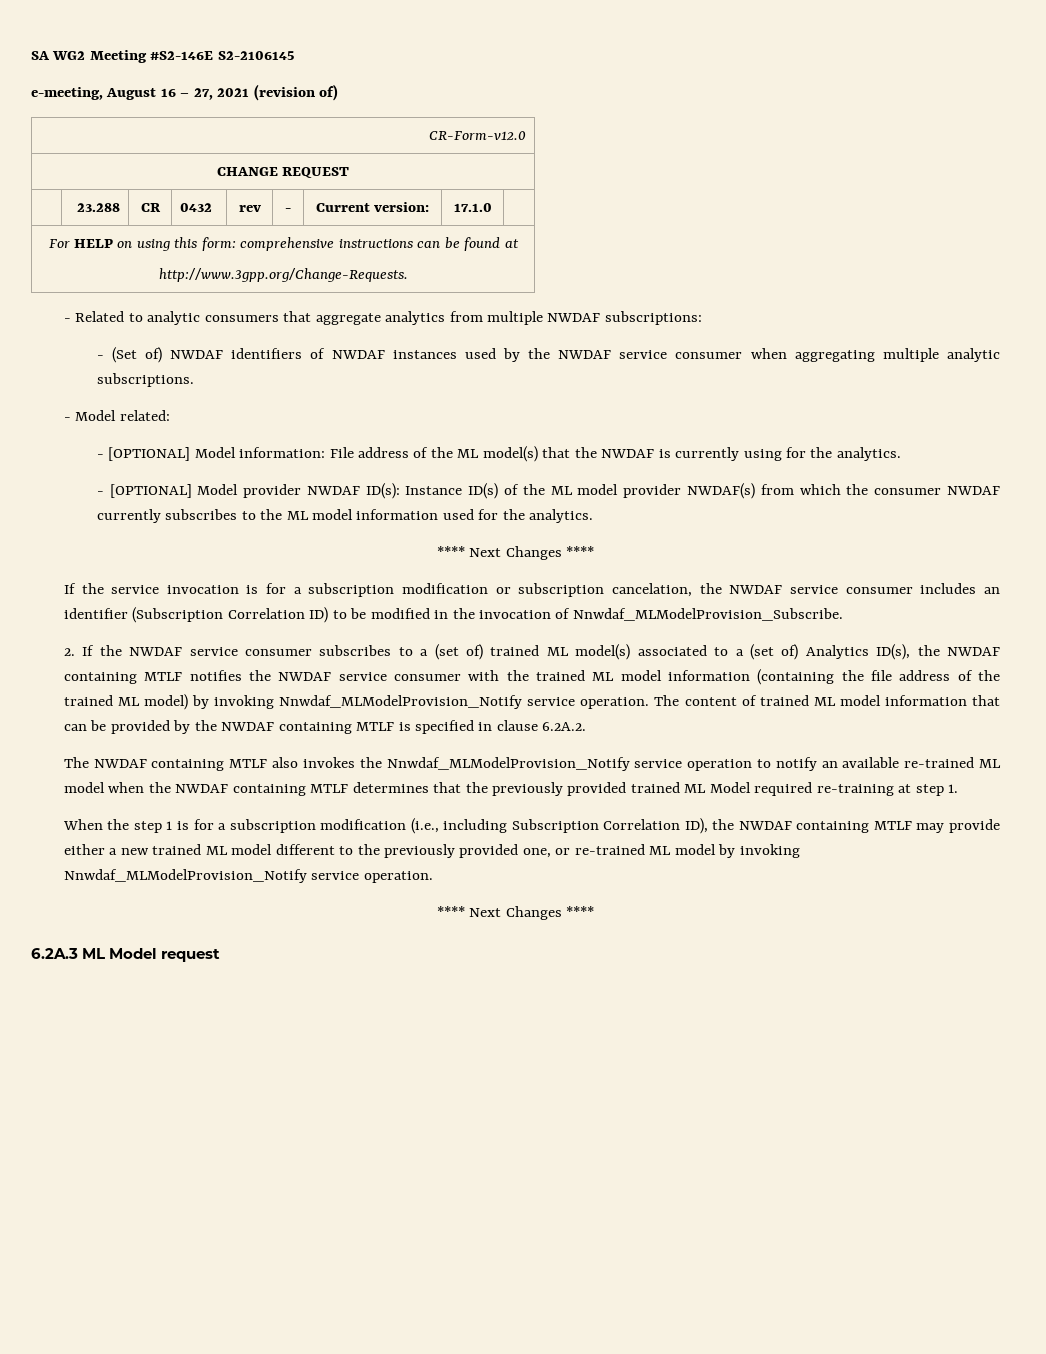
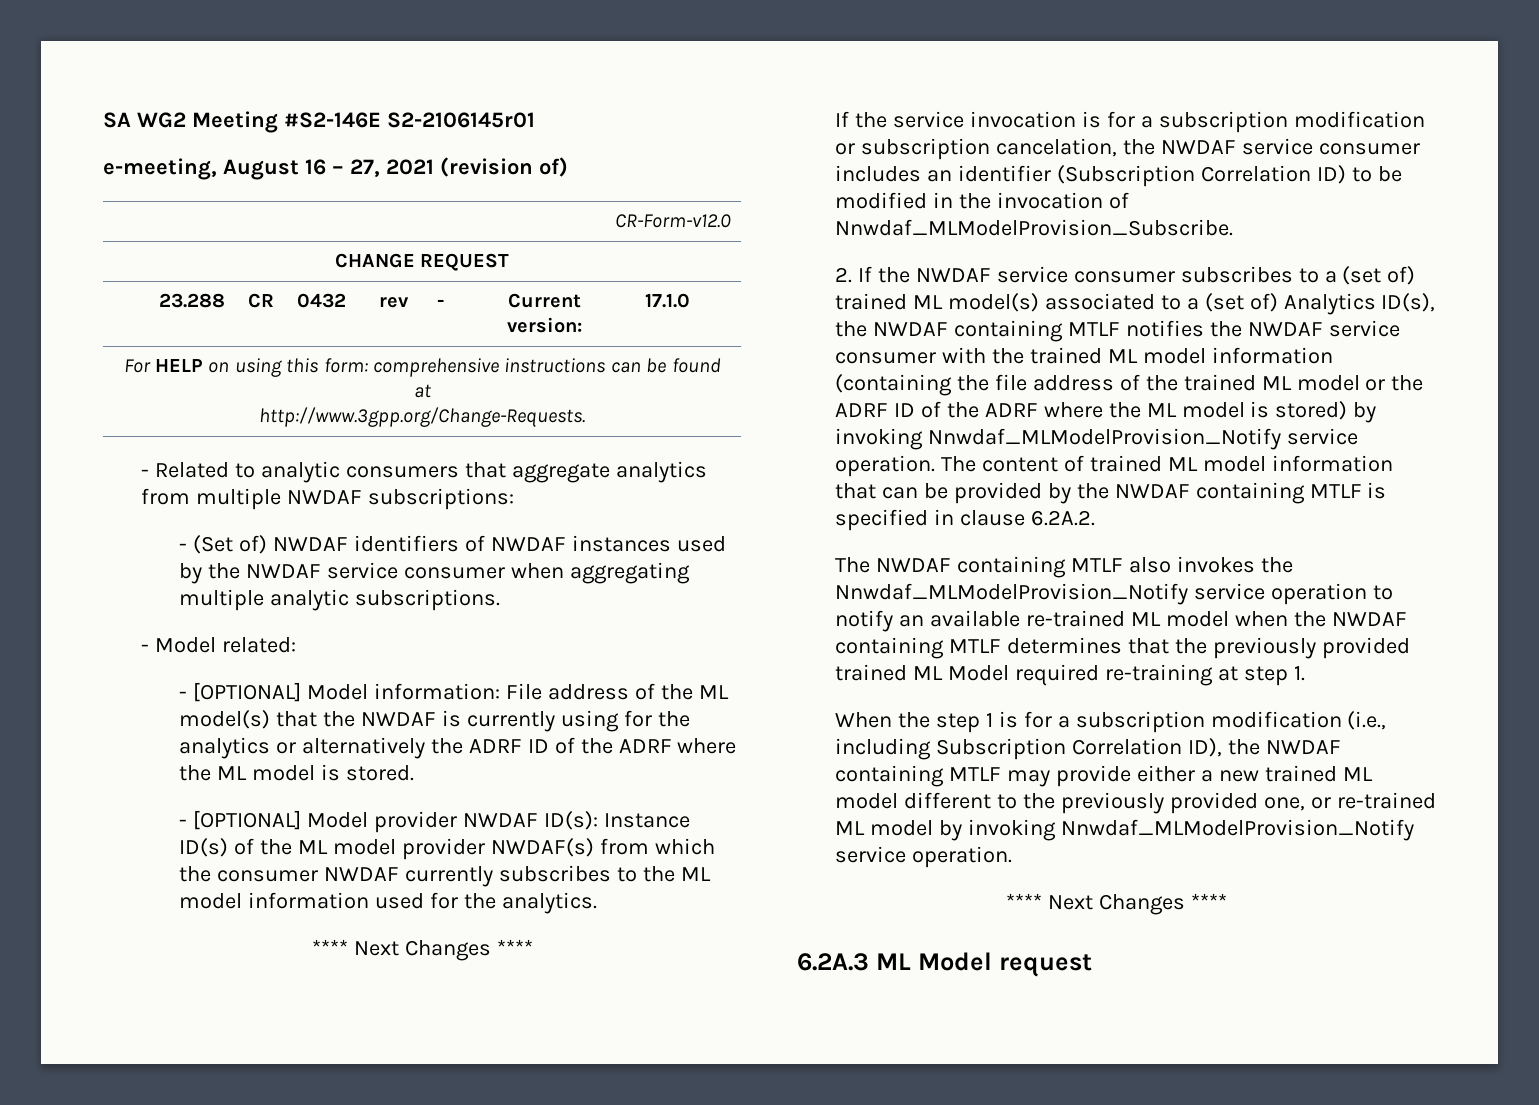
[217,51,294,60] S2-2106145 -> [386,112,535,128] S2-2106145r01
[836,447,901,461] analytics. -> [178,737,737,759] [178,764,414,781] analytics or alternatively the ADRF ID of the ADRF where the ML model is stored.
[144,694,189,710] model) -> [1296,375,1424,391] [834,401,1348,420] model or the ADRF ID of the ADRF where the ML model is stored)

